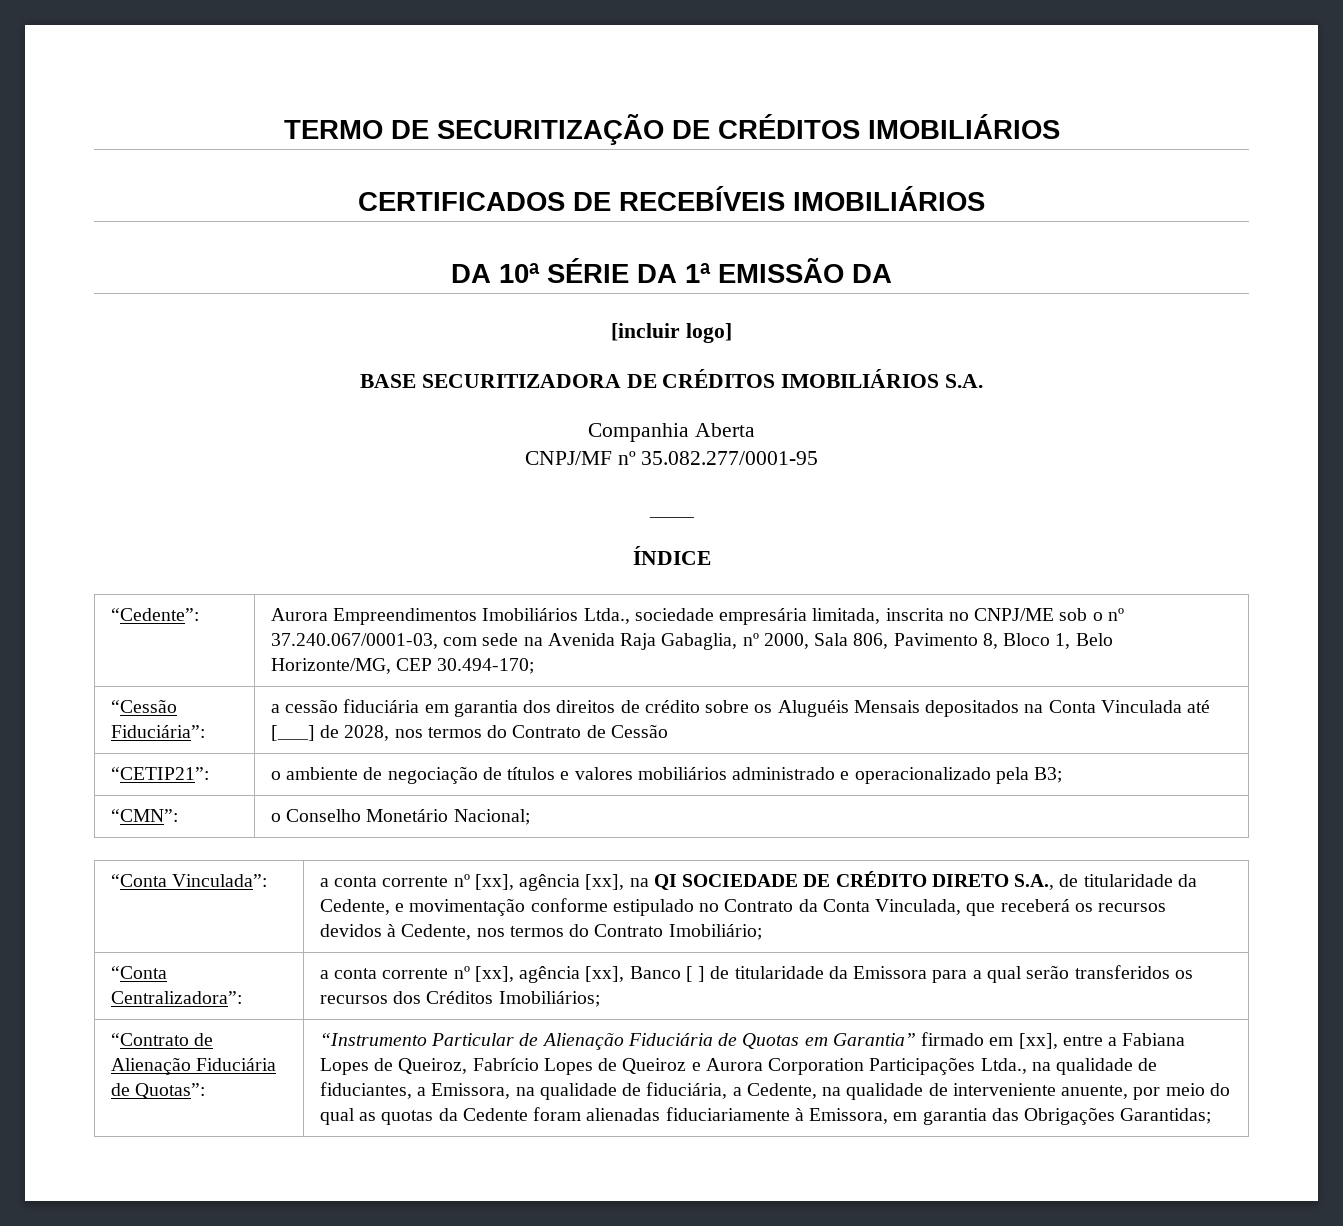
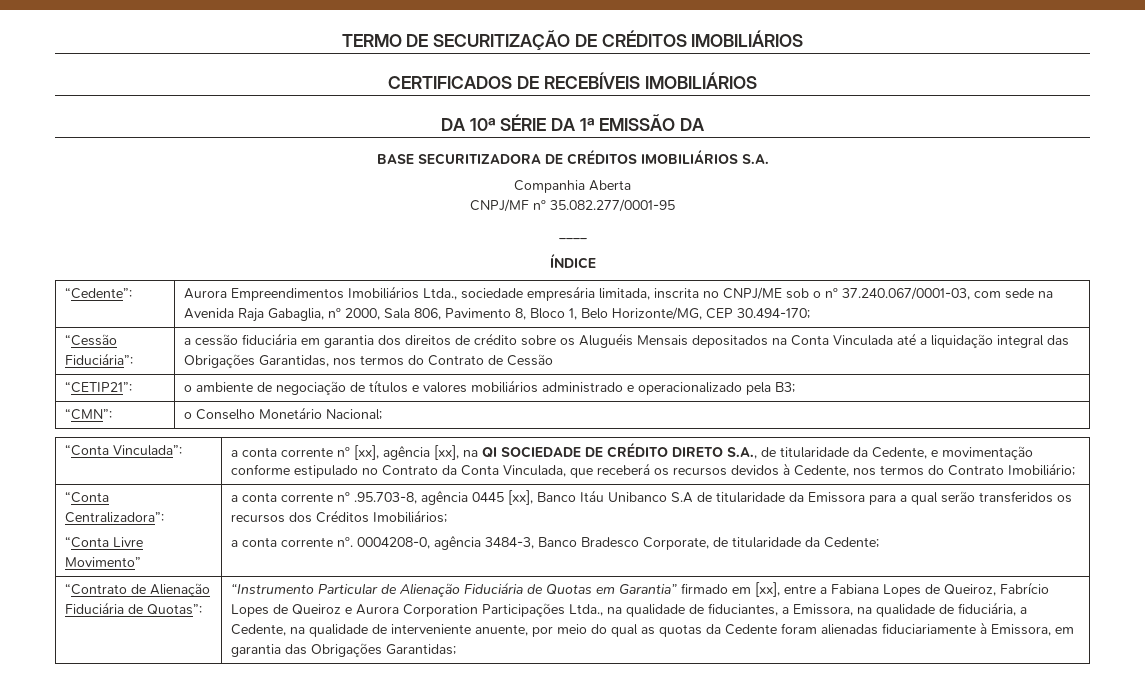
[611,323,732,343] // [incluir logo] -> (706, 124) none
[270,725,390,741] [___] de 2028, -> [920,334,1070,348] [184,354,330,368] a liquidação integral das Obrigações Garantidas,
[319,966,706,983] | a conta corrente nº [xx], agência [xx], Banco [ ] -> [65,536,144,548] [65,557,142,567] [231,490,694,505] // “Conta Livre Movimento” | a conta corrente nº .95.703-8, agência 0445 [xx], Banco Itáu Unibanco S.A
(600, 999) none -> [231,536,880,550] // a conta corrente nº. 0004208-0, agência 3484-3, Banco Bradesco Corporate, de titularidade da Cedente;

